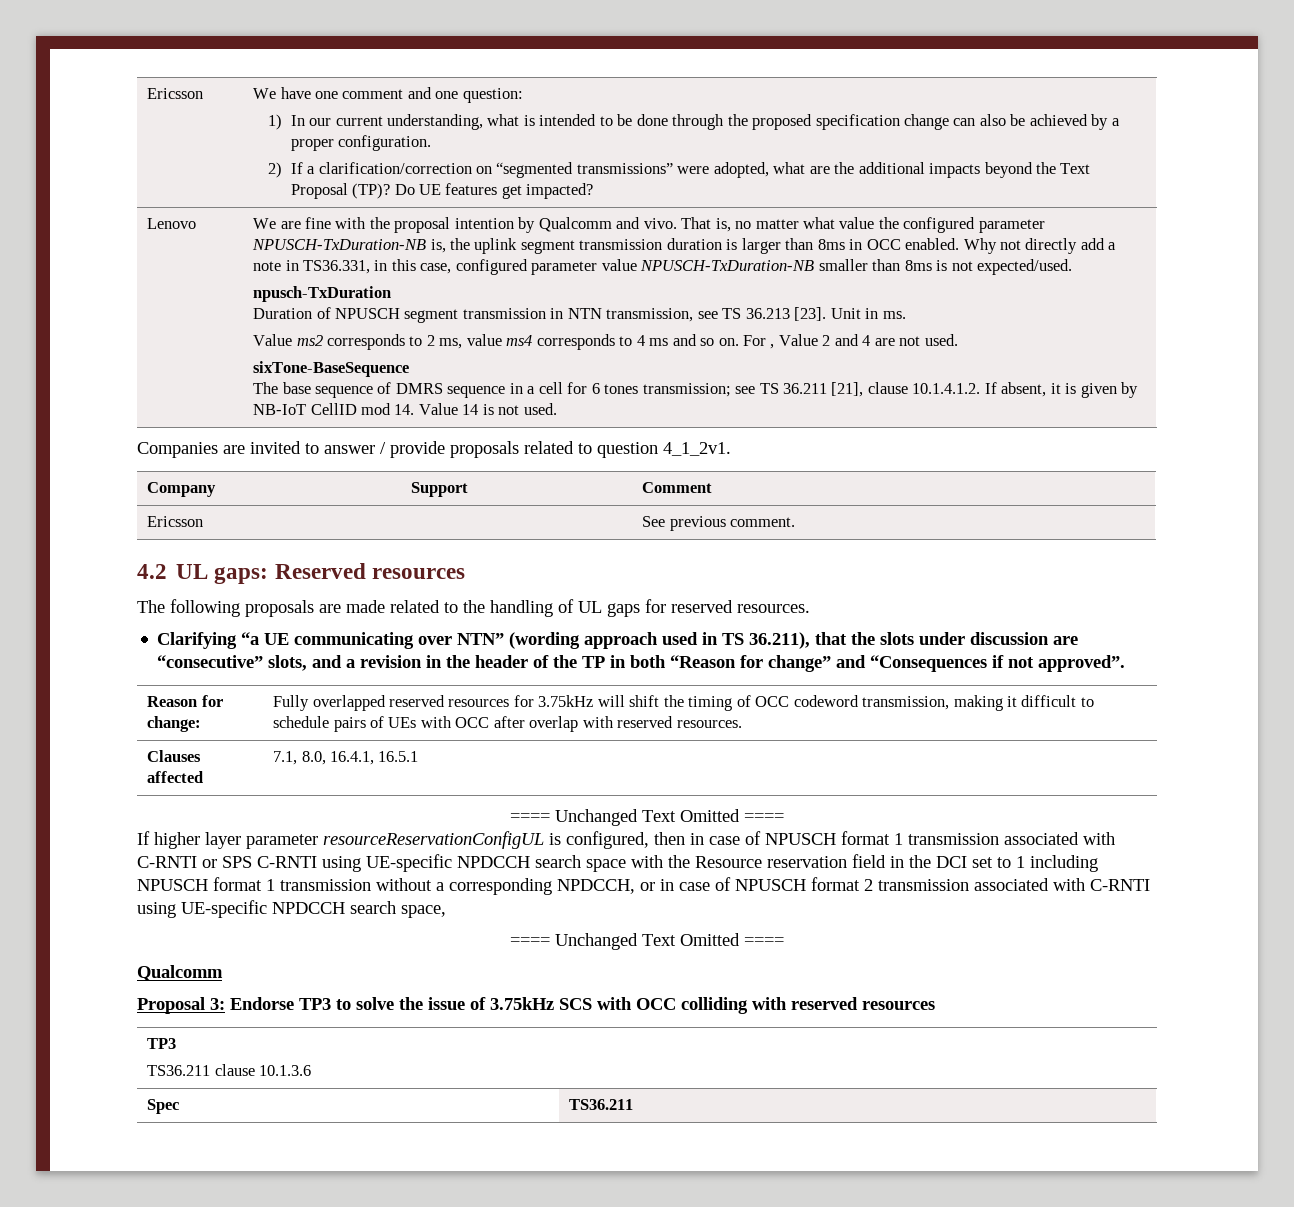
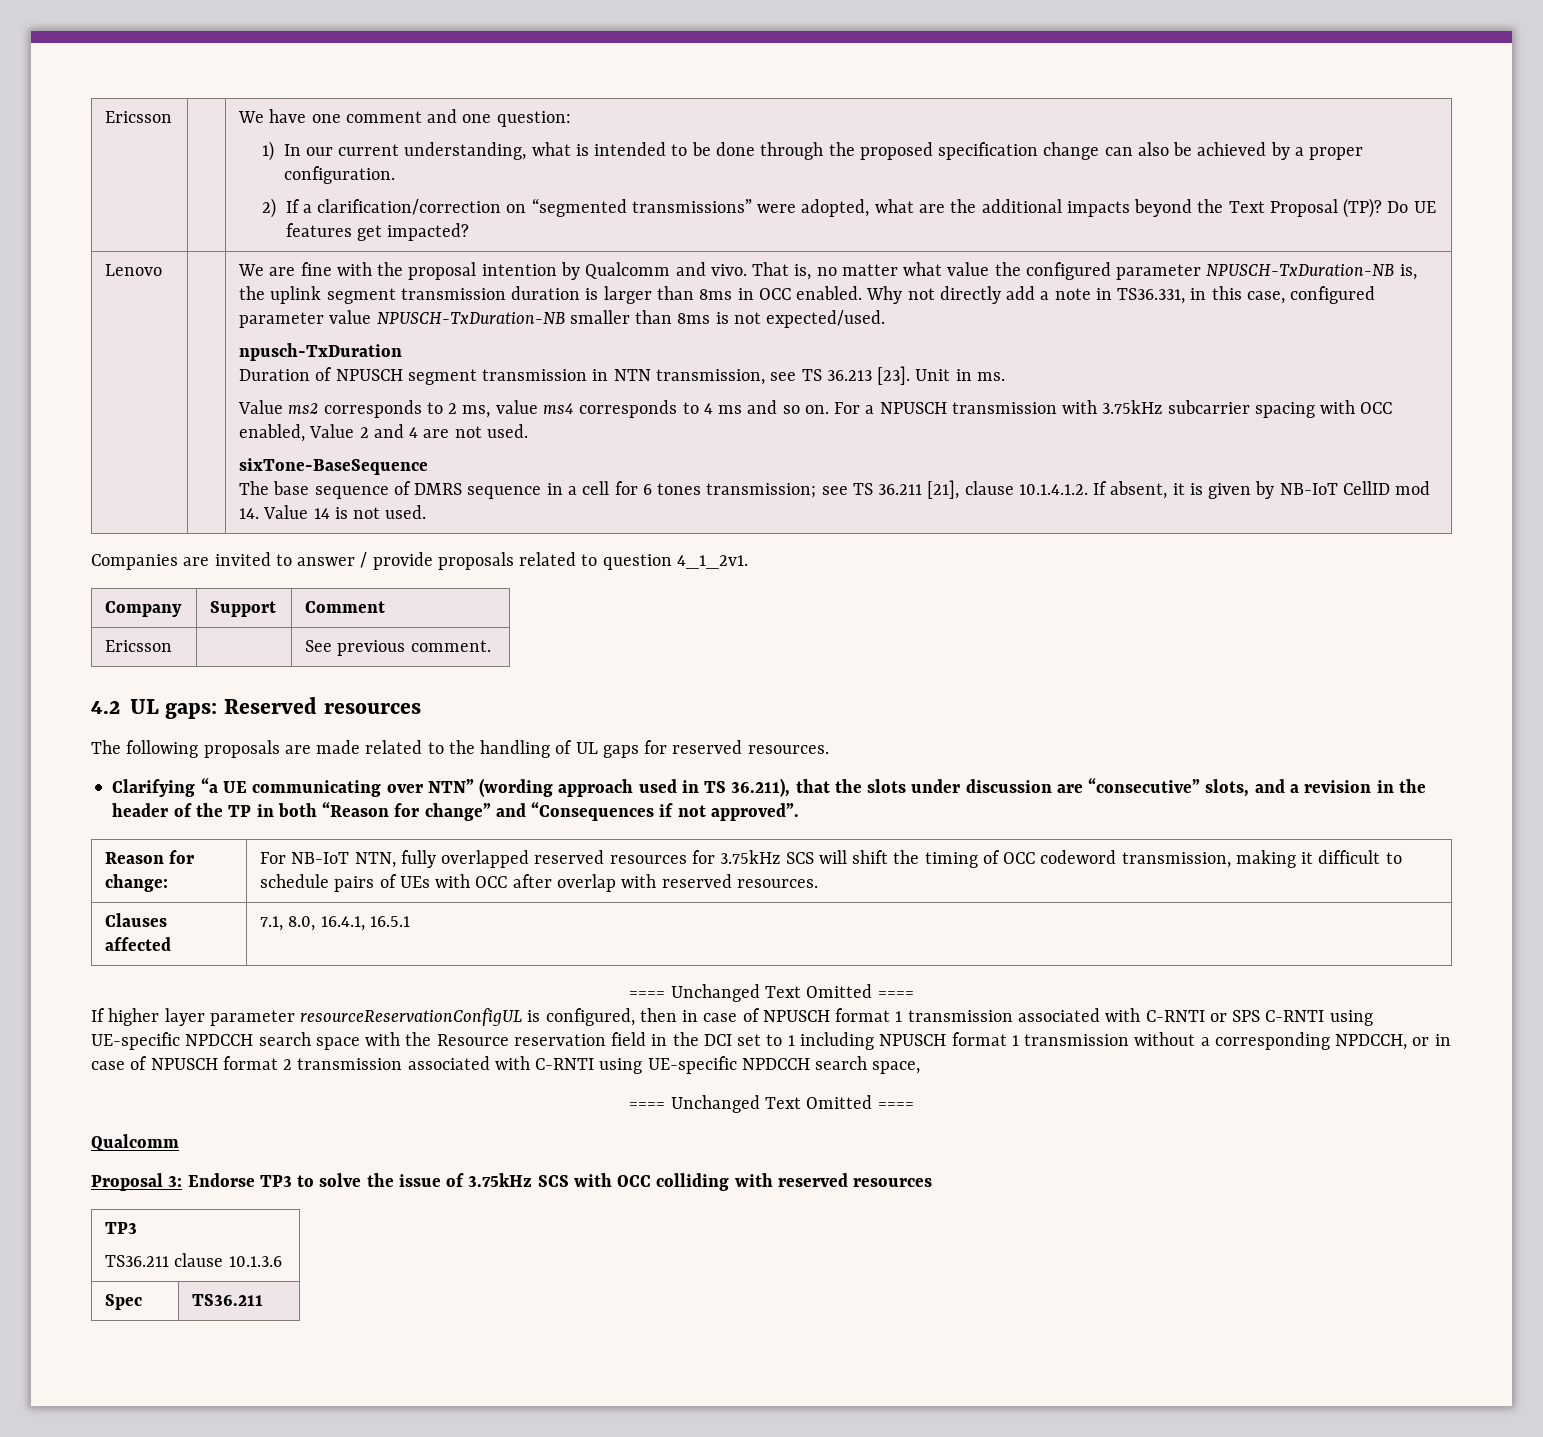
[770,344,775,349] , -> [865,400,1393,418] [239,424,306,442] a NPUSCH transmission with 3.75kHz subcarrier spacing with OCC enabled,
[273,695,310,711] Fully -> [260,850,436,868] For NB-IoT NTN, fully
(594, 701) none -> [785,852,814,864] SCS

